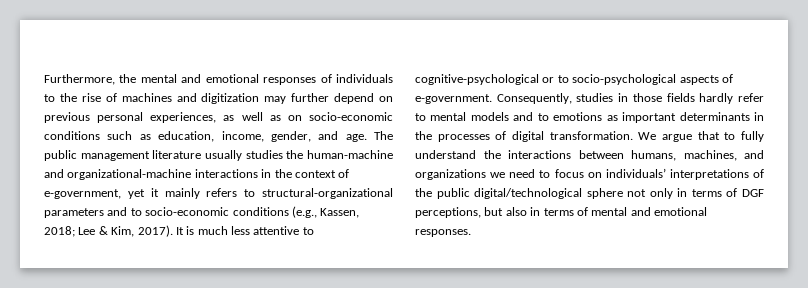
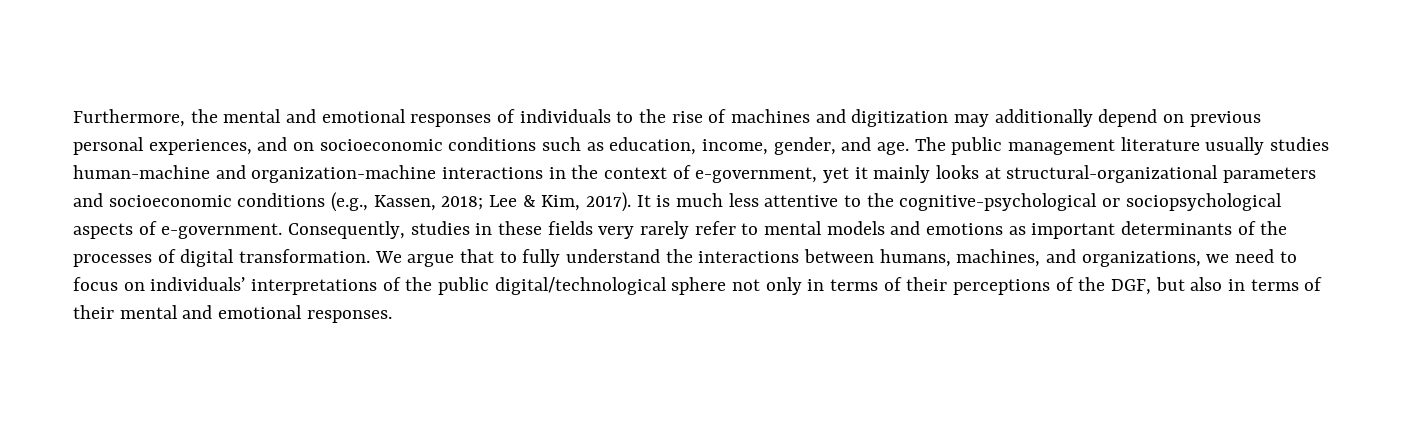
[291,93,330,102] further -> [994,109,1093,127] additionally
[223,112,393,121] as well as on socio-economic -> [257,137,443,151] and on socioeconomic
[286,150,304,159] the -> (1330, 144) none
[67,169,192,180] organizational-machine -> [251,165,437,183] organization-machine
[206,188,256,197] refers to -> [936,165,1001,179] looks at
[130,207,230,216] to socio-economic -> [108,195,232,207] socioeconomic
(314, 231) none -> [866,193,894,207] the
[557,74,677,85] to socio-psychological -> [1125,193,1282,211] sociopsychological
[632,93,734,104] those fields hardly -> [498,221,690,239] these fields very rarely
[537,113,549,121] to -> (921, 228) none
[754,112,764,121] in -> [1237,221,1256,235] of
[415,169,486,180] organizations -> [1081,251,1201,267] organizations,
[741,189,764,197] [415,207,481,218] DGF perceptions, -> [906,277,1152,295] their perceptions of the DGF,
(588, 211) none -> [73,305,114,319] their

